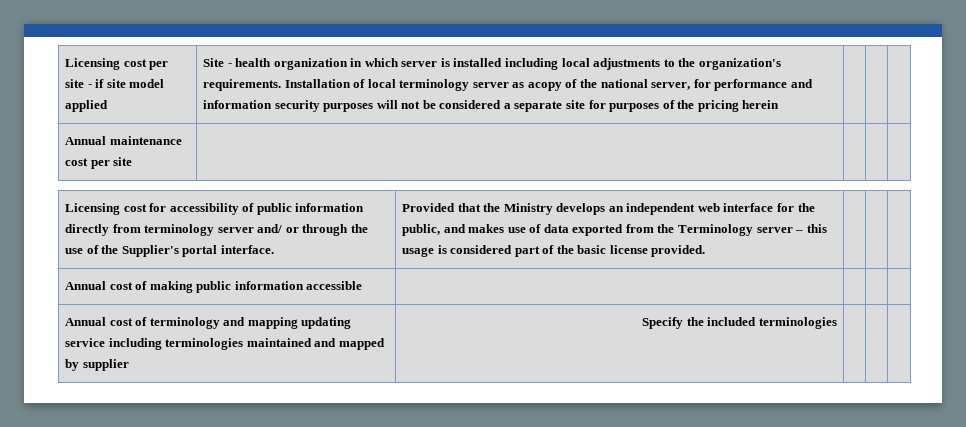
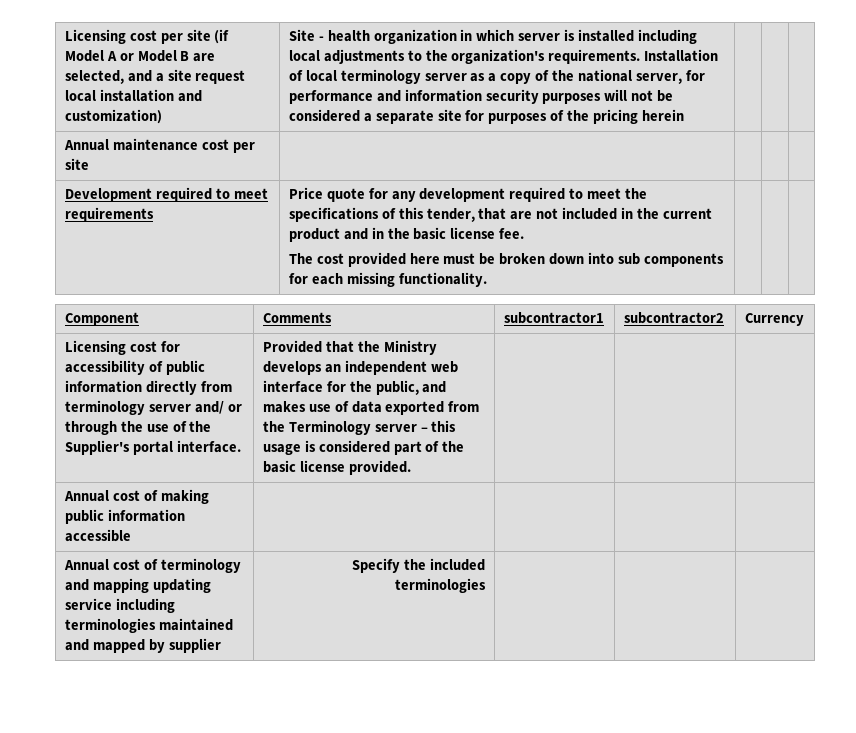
[87,79,165,88] [65,100,109,112] - if site model applied -> [214,29,230,44] [64,50,216,62] [64,69,246,84] [64,89,202,102] [64,109,162,124] (if Model A or Model B are selected, and a site request local installation and customization)
[527,82,562,91] acopy -> [488,73,532,84] a copy
(133, 161) none -> [64,187,268,202] [64,207,154,222] [288,187,648,202] [288,207,712,222] [288,227,525,242] [288,252,724,267] [288,272,487,287] [64,312,139,326] [262,312,332,323] [503,312,604,324] [623,312,724,324] [744,313,804,326] // Development required to meet requirements | Price quote for any development required to meet the specifications of this tender, that are not included in the current product and in the basic license fee. // The cost provided here must be broken down into sub components for each missing functionality. | | | // Component | Comments | subcontractor1 | subcontractor2 | Currency

